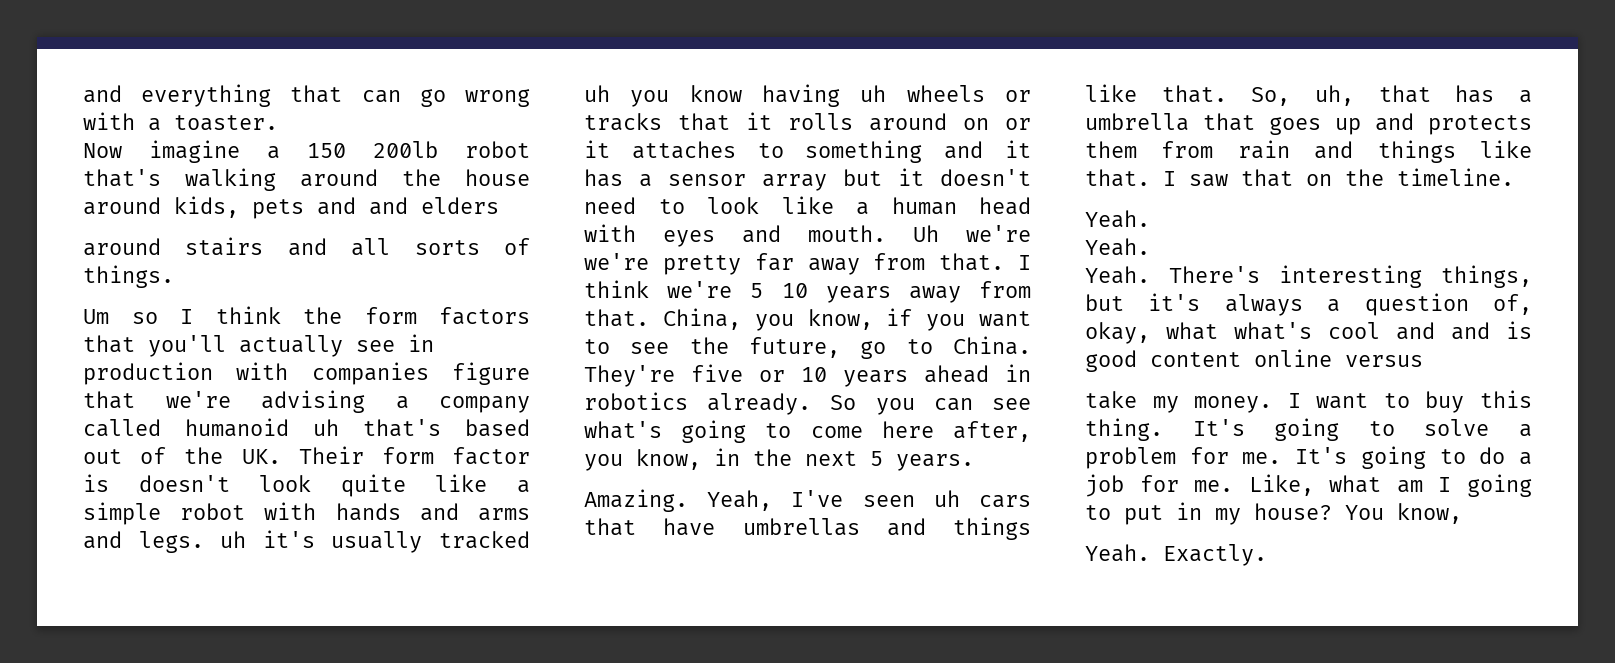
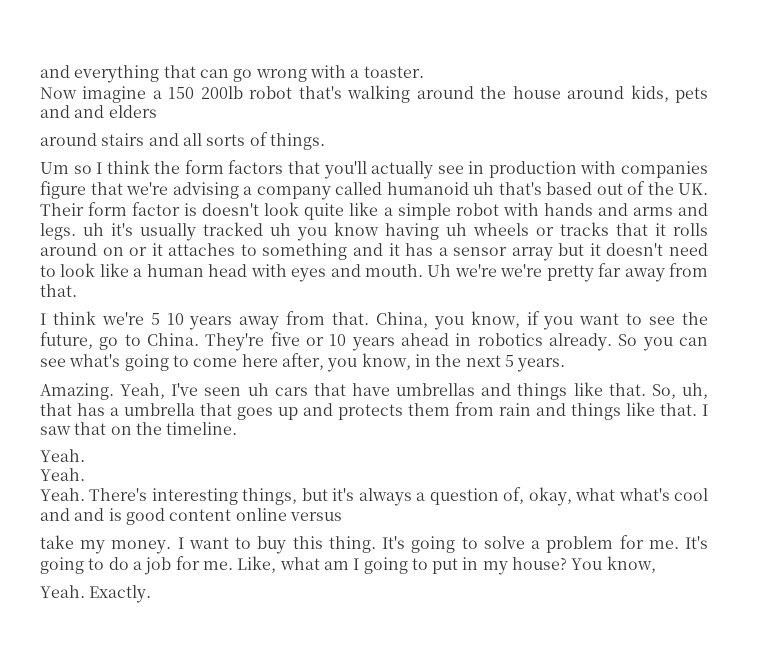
(1005, 262) none -> (77, 290) //

